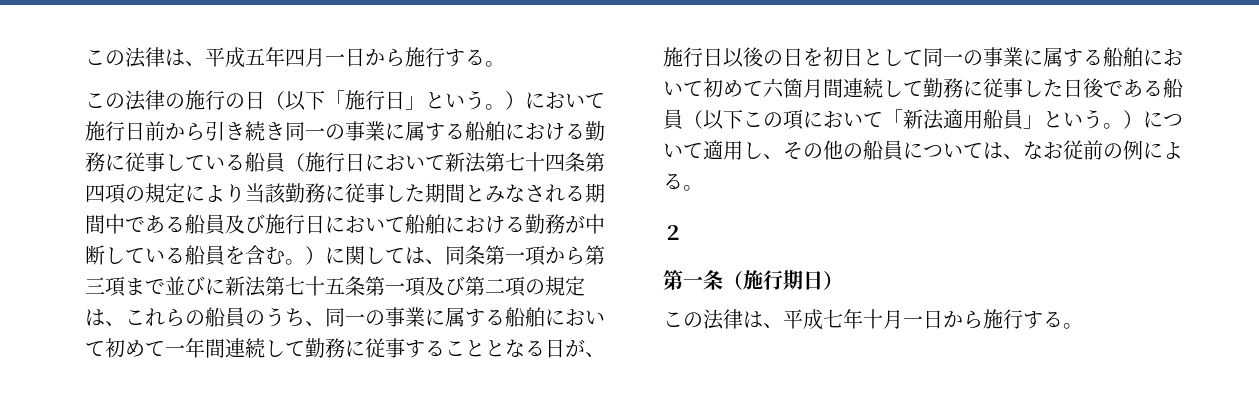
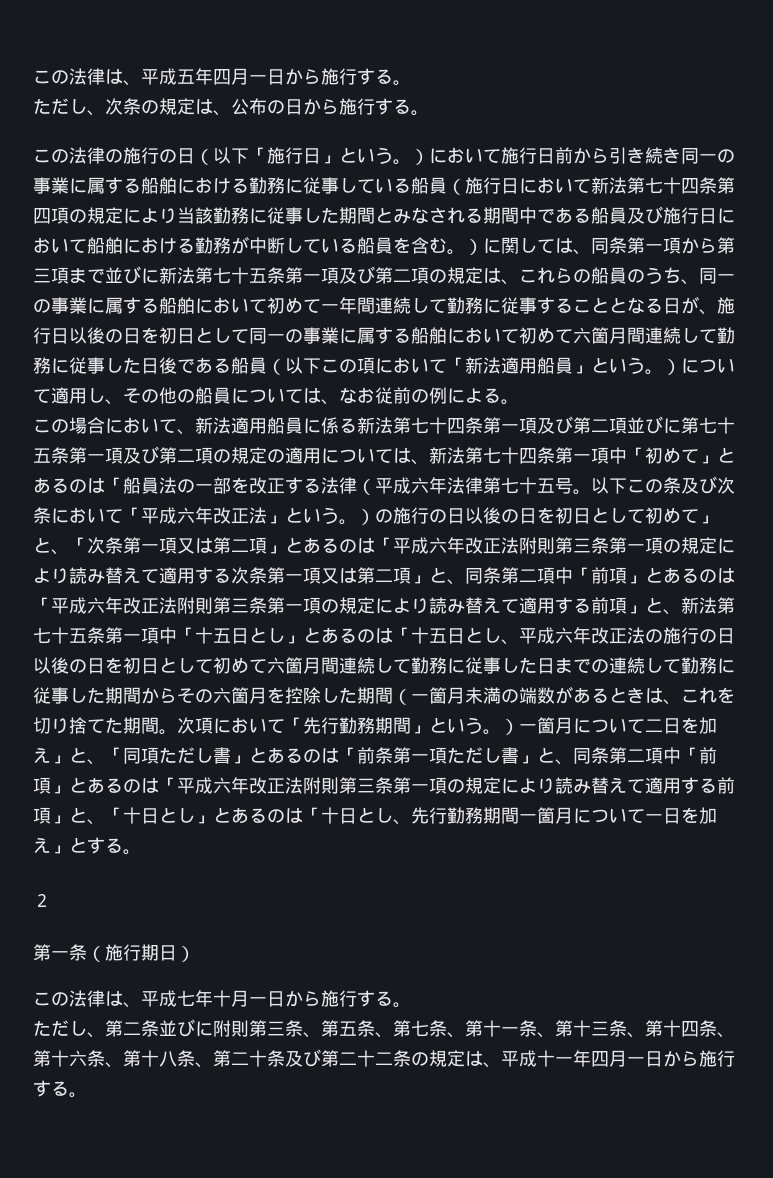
(505, 64) none -> [33,98,429,116] // ただし、次条の規定は、公布の日から施行する。
(703, 188) none -> [33,416,735,435] [33,446,735,465] [33,476,735,495] [33,507,717,525] [33,537,735,555] [33,567,735,585] [33,597,735,615] [33,627,735,645] [33,657,735,674] [33,686,735,705] [33,717,717,735] [33,747,717,765] [33,777,735,794] [33,807,717,825] [33,837,141,855] // この場合において、新法適用船員に係る新法第七十四条第一項及び第二項並びに第七十五条第一項及び第二項の規定の適用については、新法第七十四条第一項中「初めて」とあるのは「船員法の一部を改正する法律（平成六年法律第七十五号。以下この条及び次条において「平成六年改正法」という。）の施行の日以後の日を初日として初めて」と、「次条第一項又は第二項」とあるのは「平成六年改正法附則第三条第一項の規定により読み替えて適用する次条第一項又は第二項」と、同条第二項中「前項」とあるのは「平成六年改正法附則第三条第一項の規定により読み替えて適用する前項」と、新法第七十五条第一項中「十五日とし」とあるのは「十五日とし、平成六年改正法の施行の日以後の日を初日として初めて六箇月間連続して勤務に従事した日までの連続して勤務に従事した期間からその六箇月を控除した期間（一箇月未満の端数があるときは、これを切り捨てた期間。次項において「先行勤務期間」という。）一箇月について二日を加え」と、「同項ただし書」とあるのは「前条第一項ただし書」と、同条第二項中「前項」とあるのは「平成六年改正法附則第三条第一項の規定により読み替えて適用する前項」と、「十日とし」とあるのは「十日とし、先行勤務期間一箇月について一日を加え」とする。
(1083, 326) none -> [33,1019,735,1038] [33,1049,735,1068] [33,1080,87,1098] // ただし、第二条並びに附則第三条、第五条、第七条、第十一条、第十三条、第十四条、第十六条、第十八条、第二十条及び第二十二条の規定は、平成十一年四月一日から施行する。

